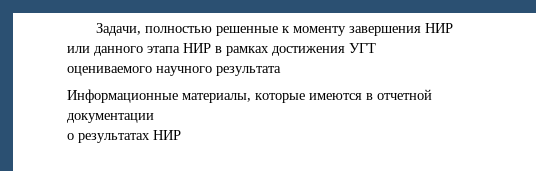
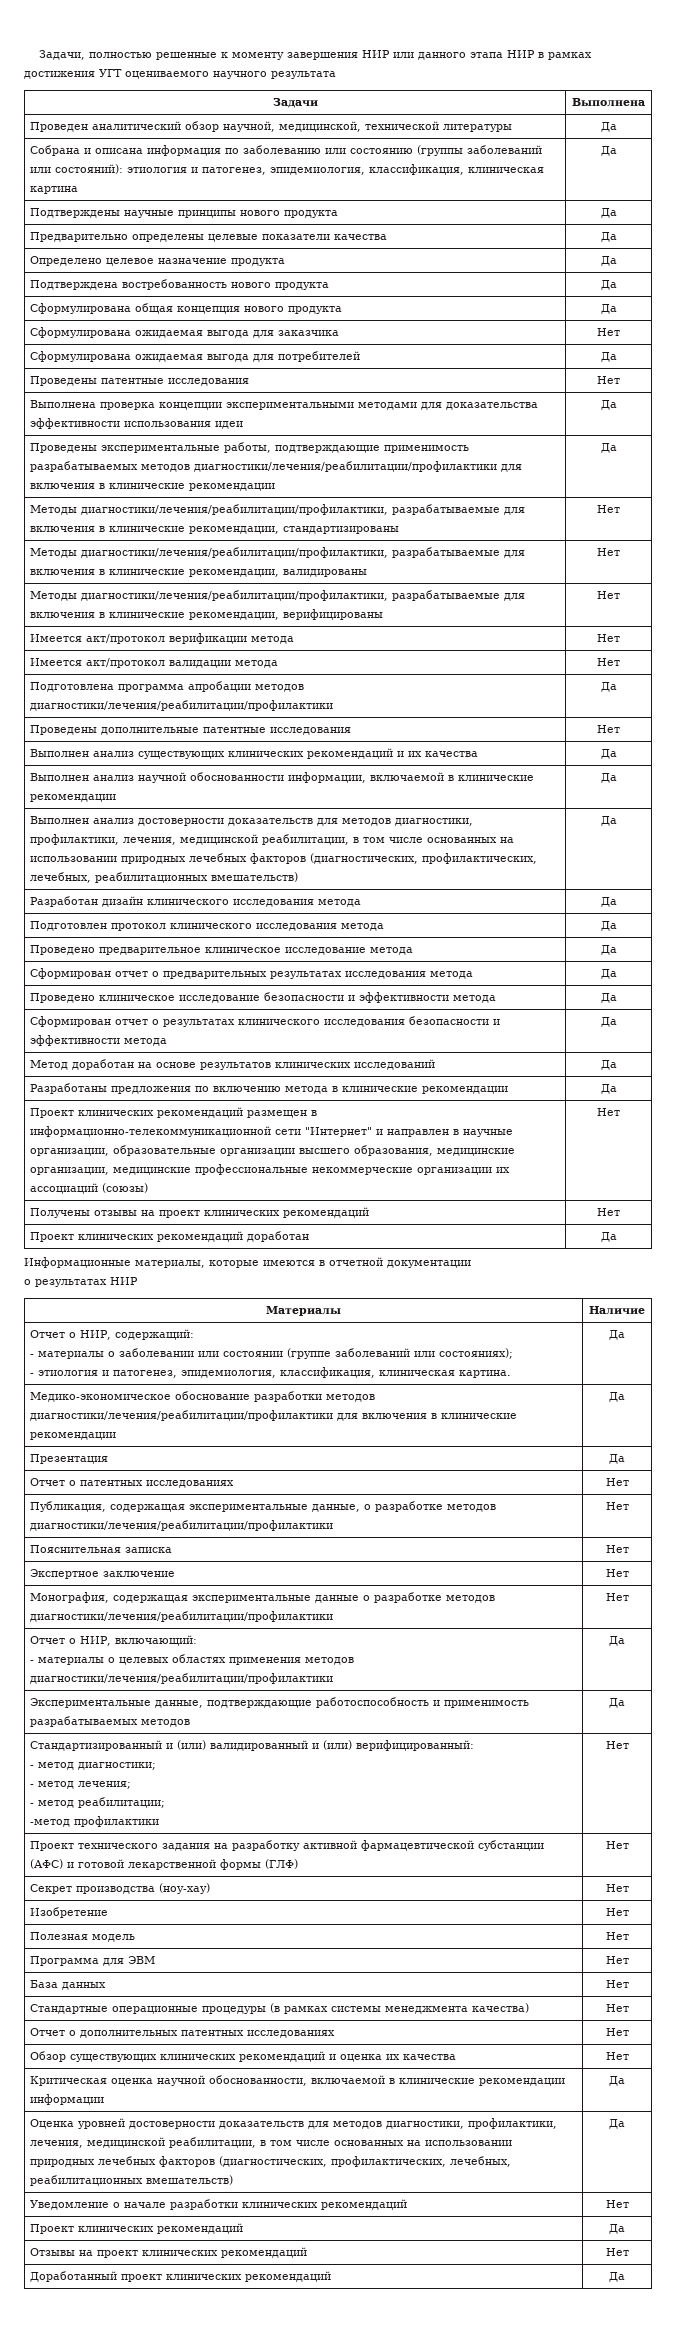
(281, 71) none -> [272,98,318,108] [572,98,645,107] [29,121,512,132] [600,122,617,132] [29,145,542,156] [29,164,544,175] [29,186,78,194] [600,146,617,156] [29,208,338,218] [600,208,617,218] [29,232,387,242] [600,232,617,242] [29,256,285,266] [600,256,617,266] [29,279,329,290] [600,280,617,290] [29,303,342,314] [600,304,617,314] [29,327,339,338] [597,328,620,336] [29,351,360,362] [600,352,617,362] [29,376,249,386] [597,376,620,384] [29,400,538,410] [29,418,243,429] [600,400,617,410] [29,442,469,453] [29,461,522,472] [29,483,275,491] [600,443,617,453] [29,504,525,515] [29,526,399,534] [597,505,620,513] [29,547,525,558] [29,569,367,577] [597,548,620,556] [29,590,525,601] [29,609,383,620] [597,591,620,599] [29,633,294,644] [597,634,620,642] [29,658,278,668] [597,658,620,666] [29,681,304,692] [29,700,333,711] [600,682,617,692] [29,725,351,735] [597,725,620,733] [29,748,478,759] [600,749,617,759] [29,772,534,783] [29,794,116,802] [600,773,617,783] [29,816,473,826] [29,834,514,845] [29,853,537,864] [29,872,298,883] [600,816,617,826] [29,896,361,907] [600,897,617,907] [29,921,384,931] [600,921,617,931] [29,945,413,955] [600,945,617,955] [29,968,473,979] [600,969,617,979] [29,992,496,1003] [600,993,617,1003] [29,1016,500,1027] [29,1035,167,1046] [600,1017,617,1027] [29,1059,435,1070] [600,1060,617,1070] [29,1083,508,1094] [600,1084,617,1094] [29,1107,317,1118] [29,1126,513,1137] [29,1145,515,1156] [29,1164,510,1175] [29,1183,148,1194] [597,1108,620,1116] [29,1207,369,1218] [597,1208,620,1216] [29,1231,309,1242] [600,1232,617,1242] // Задачи | Выполнена // Проведен аналитический обзор научной, медицинской, технической литературы | Да // Собрана и описана информация по заболеванию или состоянию (группы заболеваний или состояний): этиология и патогенез, эпидемиология, классификация, клиническая картина | Да // Подтверждены научные принципы нового продукта | Да // Предварительно определены целевые показатели качества | Да // Определено целевое назначение продукта | Да // Подтверждена востребованность нового продукта | Да // Сформулирована общая концепция нового продукта | Да // Сформулирована ожидаемая выгода для заказчика | Нет // Сформулирована ожидаемая выгода для потребителей | Да // Проведены патентные исследования | Нет // Выполнена проверка концепции экспериментальными методами для доказательства эффективности использования идеи | Да // Проведены экспериментальные работы, подтверждающие применимость разрабатываемых методов диагностики/лечения/реабилитации/профилактики для включения в клинические рекомендации | Да // Методы диагностики/лечения/реабилитации/профилактики, разрабатываемые для включения в клинические рекомендации, стандартизированы | Нет // Методы диагностики/лечения/реабилитации/профилактики, разрабатываемые для включения в клинические рекомендации, валидированы | Нет // Методы диагностики/лечения/реабилитации/профилактики, разрабатываемые для включения в клинические рекомендации, верифицированы | Нет // Имеется акт/протокол верификации метода | Нет // Имеется акт/протокол валидации метода | Нет // Подготовлена программа апробации методов диагностики/лечения/реабилитации/профилактики | Да // Проведены дополнительные патентные исследования | Нет // Выполнен анализ существующих клинических рекомендаций и их качества | Да // Выполнен анализ научной обоснованности информации, включаемой в клинические рекомендации | Да // Выполнен анализ достоверности доказательств для методов диагностики, профилактики, лечения, медицинской реабилитации, в том числе основанных на использовании природных лечебных факторов (диагностических, профилактических, лечебных, реабилитационных вмешательств) | Да // Разработан дизайн клинического исследования метода | Да // Подготовлен протокол клинического исследования метода | Да // Проведено предварительное клиническое исследование метода | Да // Сформирован отчет о предварительных результатах исследования метода | Да // Проведено клиническое исследование безопасности и эффективности метода | Да // Сформирован отчет о результатах клинического исследования безопасности и эффективности метода | Да // Метод доработан на основе результатов клинических исследований | Да // Разработаны предложения по включению метода в клинические рекомендации | Да // Проект клинических рекомендаций размещен в информационно-телекоммуникационной сети "Интернет" и направлен в научные организации, образовательные организации высшего образования, медицинские организации, медицинские профессиональные некоммерческие организации их ассоциаций (союзы) | Нет // Получены отзывы на проект клинических рекомендаций | Нет // Проект клинических рекомендаций доработан | Да
(181, 135) none -> [266,1306,341,1316] [589,1306,645,1315] [29,1329,194,1340] [29,1348,513,1359] [29,1367,511,1378] [609,1330,625,1340] [29,1391,375,1402] [29,1410,517,1421] [29,1432,116,1440] [609,1392,625,1402] [29,1454,108,1464] [609,1454,625,1464] [29,1478,234,1488] [605,1478,629,1486] [29,1501,496,1512] [29,1520,333,1531] [605,1502,629,1510] [29,1545,172,1553] [605,1545,629,1553] [29,1569,175,1579] [605,1569,629,1577] [29,1592,495,1603] [29,1611,333,1622] [605,1593,629,1601] [29,1635,197,1646] [29,1654,354,1665] [29,1673,333,1684] [609,1636,625,1646] [29,1697,529,1708] [29,1716,190,1727] [609,1698,625,1708] [29,1740,474,1751] [29,1762,156,1770] [29,1781,131,1789] [29,1797,165,1808] [29,1816,159,1827] [605,1741,629,1749] [29,1840,544,1851] [29,1859,298,1870] [605,1841,629,1849] [29,1883,210,1894] [605,1884,629,1892] [29,1907,108,1918] [605,1908,629,1916] [29,1932,135,1942] [605,1932,629,1940] [29,1956,155,1966] [605,1956,629,1964] [29,1980,106,1990] [605,1980,629,1988] [29,2003,529,2014] [605,2004,629,2012] [29,2028,335,2038] [605,2028,629,2036] [29,2051,456,2062] [605,2052,629,2060] [29,2075,565,2086] [29,2094,104,2105] [609,2076,625,2086] [29,2118,557,2129] [29,2137,512,2148] [29,2156,511,2167] [29,2175,233,2186] [609,2119,625,2129] [29,2199,407,2210] [605,2200,629,2208] [29,2223,243,2234] [609,2224,625,2234] [29,2247,307,2258] [605,2248,629,2256] [29,2271,331,2282] [609,2272,625,2282] // Материалы | Наличие // Отчет о НИР, содержащий: // - материалы о заболевании или состоянии (группе заболеваний или состояниях); // - этиология и патогенез, эпидемиология, классификация, клиническая картина. | Да // Медико-экономическое обоснование разработки методов диагностики/лечения/реабилитации/профилактики для включения в клинические рекомендации | Да // Презентация | Да // Отчет о патентных исследованиях | Нет // Публикация, содержащая экспериментальные данные, о разработке методов диагностики/лечения/реабилитации/профилактики | Нет // Пояснительная записка | Нет // Экспертное заключение | Нет // Монография, содержащая экспериментальные данные о разработке методов диагностики/лечения/реабилитации/профилактики | Нет // Отчет о НИР, включающий: // - материалы о целевых областях применения методов диагностики/лечения/реабилитации/профилактики | Да // Экспериментальные данные, подтверждающие работоспособность и применимость разрабатываемых методов | Да // Стандартизированный и (или) валидированный и (или) верифицированный: // - метод диагностики; // - метод лечения; // - метод реабилитации; // -метод профилактики | Нет // Проект технического задания на разработку активной фармацевтической субстанции (АФС) и готовой лекарственной формы (ГЛФ) | Нет // Секрет производства (ноу-хау) | Нет // Изобретение | Нет // Полезная модель | Нет // Программа для ЭВМ | Нет // База данных | Нет // Стандартные операционные процедуры (в рамках системы менеджмента качества) | Нет // Отчет о дополнительных патентных исследованиях | Нет // Обзор существующих клинических рекомендаций и оценка их качества | Нет // Критическая оценка научной обоснованности, включаемой в клинические рекомендации информации | Да // Оценка уровней достоверности доказательств для методов диагностики, профилактики, лечения, медицинской реабилитации, в том числе основанных на использовании природных лечебных факторов (диагностических, профилактических, лечебных, реабилитационных вмешательств) | Да // Уведомление о начале разработки клинических рекомендаций | Нет // Проект клинических рекомендаций | Да // Отзывы на проект клинических рекомендаций | Нет // Доработанный проект клинических рекомендаций | Да

